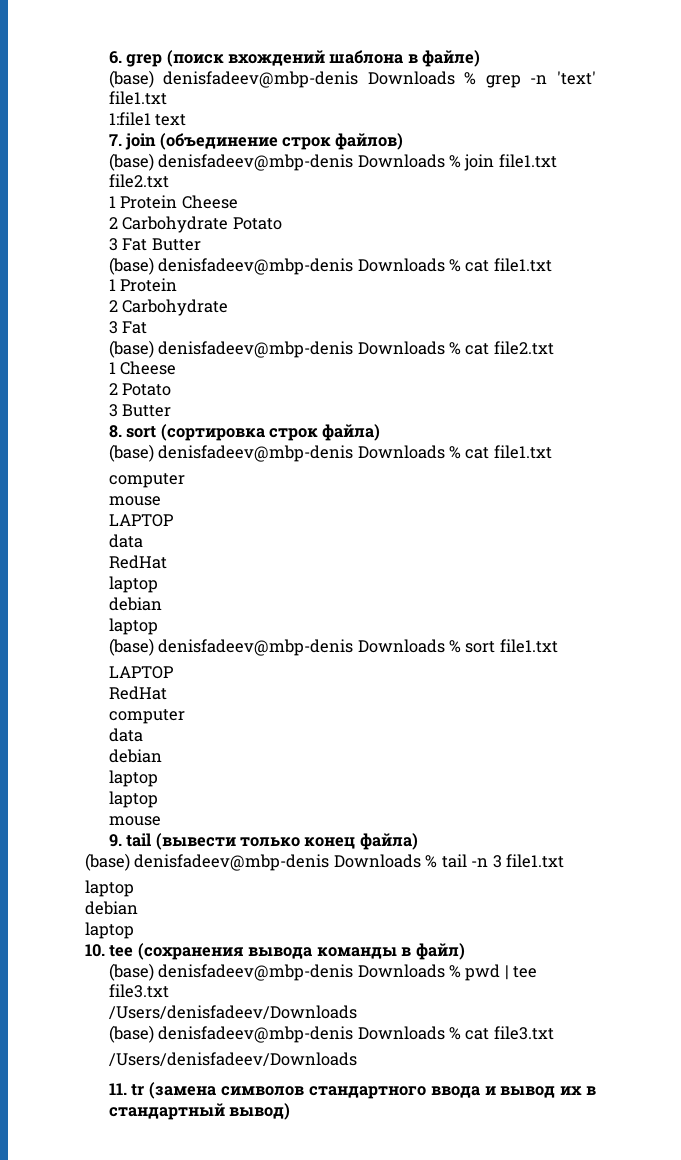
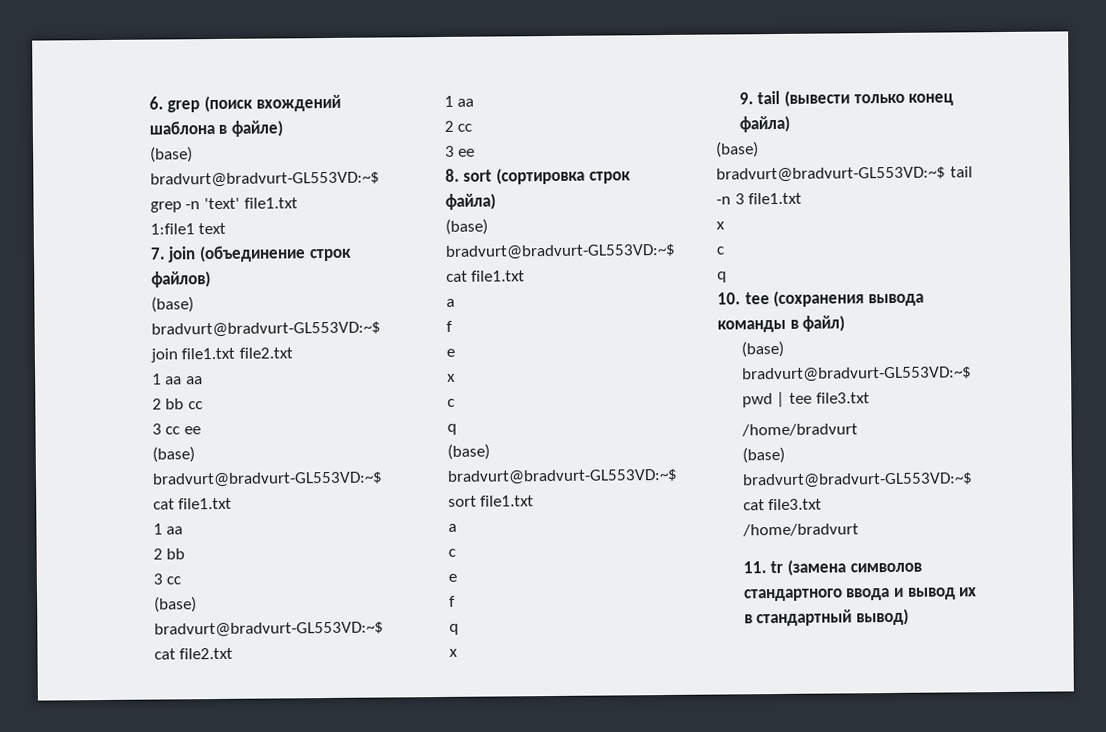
[163,71,477,88] denisfadeev@mbp-denis Downloads % -> [149,171,380,188] bradvurt@bradvurt-GL553VD:~$
[158,154,462,171] denisfadeev@mbp-denis Downloads % -> [150,321,381,338] bradvurt@bradvurt-GL553VD:~$
[120,195,238,209] [108,216,282,233] [108,238,201,251] [108,257,462,275] Protein Cheese // 2 Carbohydrate Potato // 3 Fat Butter // (base) denisfadeev@mbp-denis Downloads % -> [165,376,204,385] [151,398,204,410] [151,423,202,435] [151,446,195,463] [151,471,383,488] aa aa // 2 bb cc // 3 cc ee // (base) bradvurt@bradvurt-GL553VD:~$
[120,278,178,292] [108,299,229,316] [108,321,148,334] [108,340,462,358] Protein // 2 Carbohydrate // 3 Fat // (base) denisfadeev@mbp-denis Downloads % -> [166,526,184,535] [152,548,186,560] [152,573,182,585] [153,596,197,613] [153,621,384,638] aa // 2 bb // 3 cc // (base) bradvurt@bradvurt-GL553VD:~$
[120,361,177,375] [108,383,172,396] [108,404,172,417] Cheese // 2 Potato // 3 Butter -> [457,98,475,107] [443,120,473,132] [444,145,476,157] aa // 2 cc // 3 ee
[158,445,552,462] [108,473,185,488] [108,496,161,506] [108,514,173,527] [108,534,143,548] [108,555,167,569] [108,576,158,593] [108,597,162,611] [108,618,158,635] [108,638,558,656] [108,666,173,679] [108,686,167,700] [108,709,185,724] [108,728,143,742] [108,749,162,763] [108,770,158,787] [108,791,158,808] [108,816,161,826] denisfadeev@mbp-denis Downloads % cat file1.txt // computer // mouse // LAPTOP // data // RedHat // laptop // debian // laptop // (base) denisfadeev@mbp-denis Downloads % sort file1.txt // LAPTOP // RedHat // computer // data // debian // laptop // laptop // mouse -> [444,243,676,260] [445,270,526,282] [445,298,455,307] [445,320,453,332] [445,348,455,357] [446,373,456,382] [446,398,455,407] [446,423,457,435] [446,443,490,460] [446,468,678,485] [447,495,535,507] [447,523,457,532] [447,548,456,557] [447,573,457,582] [448,595,456,607] [448,623,459,635] [448,648,458,657] bradvurt@bradvurt-GL553VD:~$ cat file1.txt // a // f // e // x // c // q // (base) bradvurt@bradvurt-GL553VD:~$ sort file1.txt // a // c // e // f // q // x
[134,854,438,871] denisfadeev@mbp-denis Downloads % -> [716,166,946,183] bradvurt@bradvurt-GL553VD:~$
[85,880,134,897] [85,901,138,915] [85,922,134,939] laptop // debian // laptop -> [716,221,725,230] [716,246,725,255] [717,271,727,283] x // c // q
[158,964,462,981] denisfadeev@mbp-denis Downloads % -> [741,366,972,383] bradvurt@bradvurt-GL553VD:~$
[108,1005,357,1020] [108,1025,462,1043] /Users/denisfadeev/Downloads // (base) denisfadeev@mbp-denis Downloads % -> [740,423,858,437] [741,446,785,464] [741,472,973,489] /home/bradvurt // (base) bradvurt@bradvurt-GL553VD:~$
[108,1052,357,1067] /Users/denisfadeev/Downloads -> [741,523,859,537] /home/bradvurt

